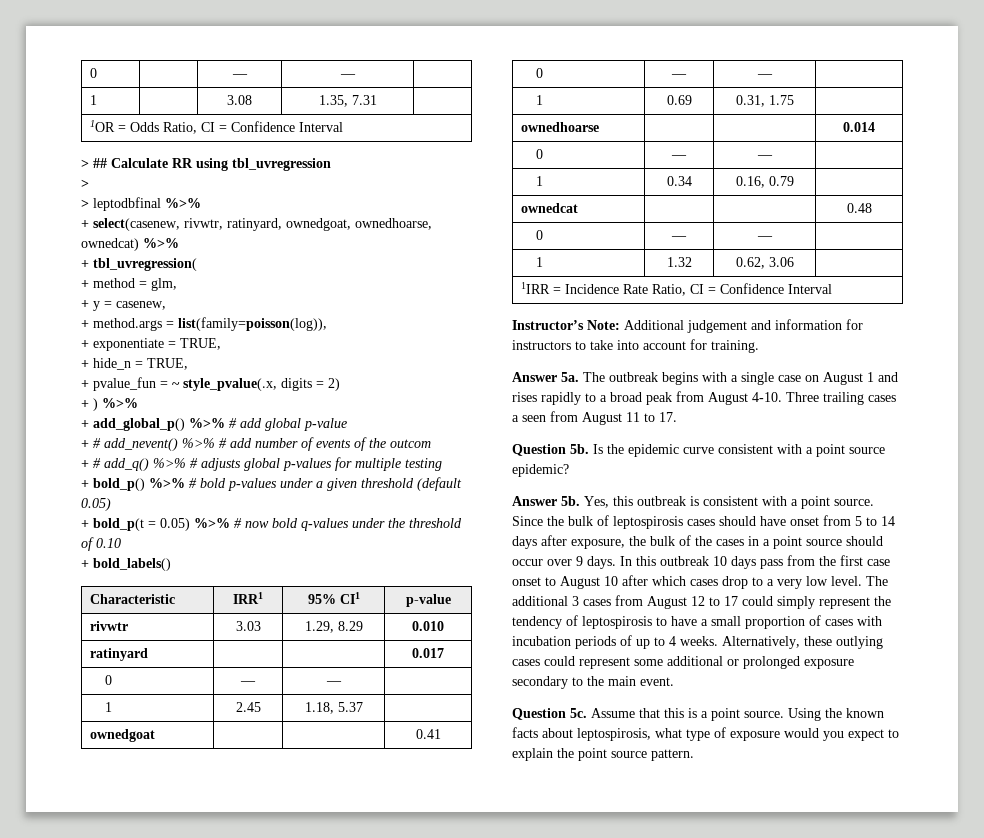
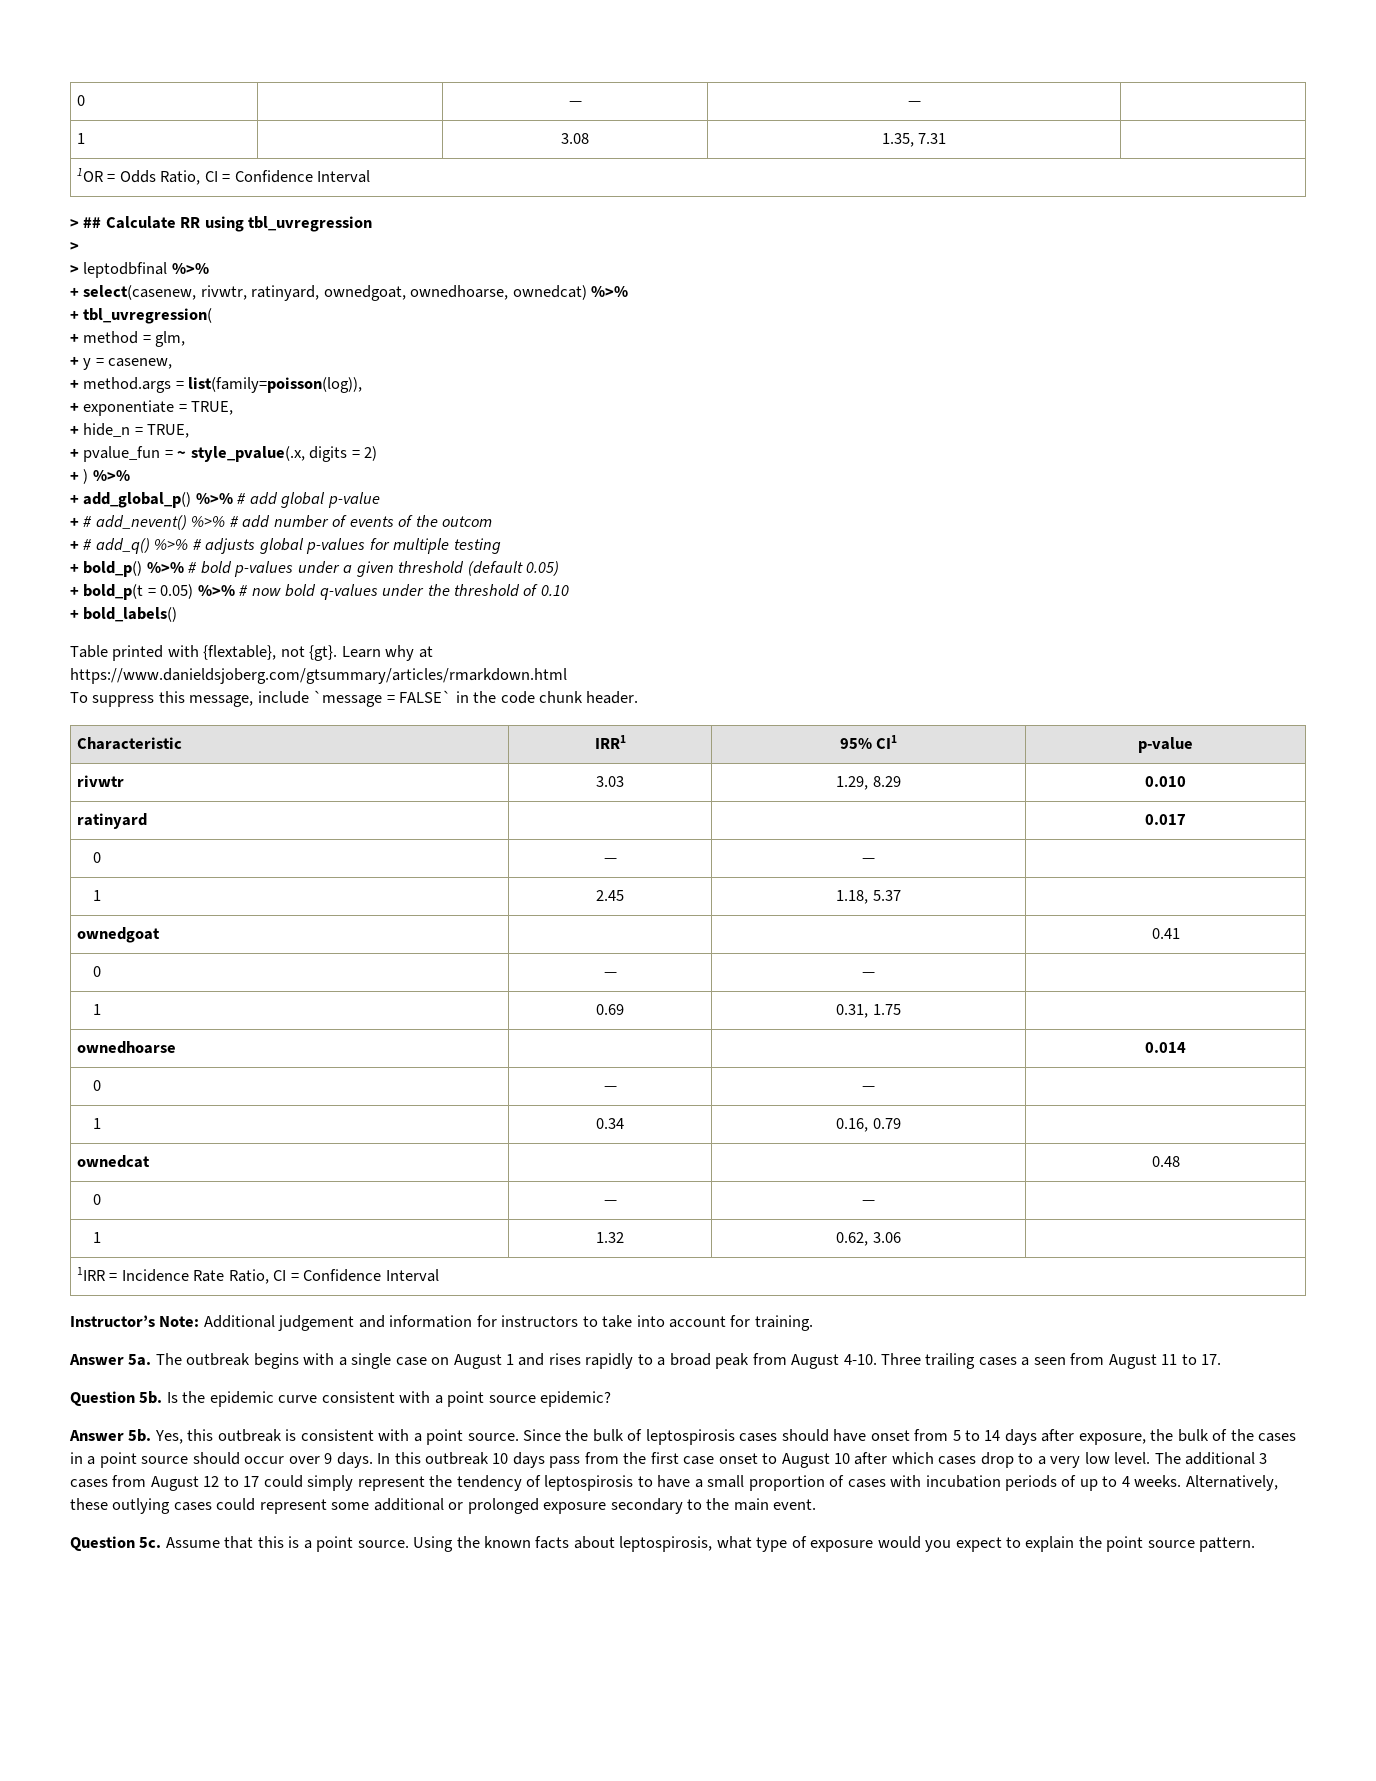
(171, 564) none -> [70,645,433,661] [70,668,567,684] [70,690,639,707] // Table printed with {flextable}, not {gt}. Learn why at // https://www.danieldsjoberg.com/gtsummary/articles/rmarkdown.html // To suppress this message, include `message = FALSE` in the code chunk header.

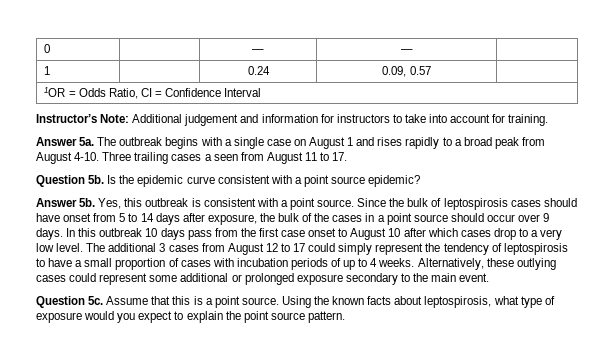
[561,133,589,144] [881,133,947,147] 3.08 | 1.35, 7.31 -> [247,66,270,75] [382,66,431,77] 0.24 | 0.09, 0.57
[70,216,373,232] [70,242,79,251] [70,262,209,278] [70,285,629,301] [70,308,213,324] [70,331,186,347] [70,356,173,370] [70,377,363,393] [70,400,234,416] [70,423,190,438] [70,446,378,462] [70,469,130,484] [70,492,380,508] [70,515,493,530] [70,538,501,554] [70,561,560,577] [70,584,569,600] [70,607,178,622] [70,645,433,661] [70,668,567,684] [70,690,639,707] [76,737,182,750] [594,735,626,749] [839,735,898,749] [1138,737,1193,753] [76,775,124,787] [596,776,625,787] [836,776,901,790] [1145,776,1186,787] [76,813,147,829] [1145,814,1186,825] [92,852,101,863] [603,858,617,863] [862,858,876,863] [92,890,101,901] [596,890,625,901] [836,890,901,904] [76,927,160,943] [1151,928,1180,939] [92,966,101,977] [603,972,617,977] [862,972,876,977] [92,1004,101,1015] [596,1004,625,1015] [836,1004,901,1018] [76,1041,176,1054] [1145,1042,1186,1053] [92,1080,101,1091] [603,1086,617,1091] [862,1086,876,1091] [92,1118,101,1129] [596,1118,625,1129] [836,1118,901,1132] [76,1155,150,1168] [1151,1156,1180,1167] [92,1194,101,1205] [603,1200,617,1205] [862,1200,876,1205] [92,1232,101,1243] [596,1232,625,1243] [836,1232,901,1246] [76,1267,439,1284] // > ## Calculate RR using tbl_uvregression // > // > leptodbfinal %>% // + select(casenew, rivwtr, ratinyard, ownedgoat, ownedhoarse, ownedcat) %>% // + tbl_uvregression( // + method = glm, // + y = casenew, // + method.args = list(family=poisson(log)), // + exponentiate = TRUE, // + hide_n = TRUE, // + pvalue_fun = ~ style_pvalue(.x, digits = 2) // + ) %>% // + add_global_p() %>% # add global p-value // + # add_nevent() %>% # add number of events of the outcom // + # add_q() %>% # adjusts global p-values for multiple testing // + bold_p() %>% # bold p-values under a given threshold (default 0.05) // + bold_p(t = 0.05) %>% # now bold q-values under the threshold of 0.10 // + bold_labels() // Table printed with {flextable}, not {gt}. Learn why at // https://www.danieldsjoberg.com/gtsummary/articles/rmarkdown.html // To suppress this message, include `message = FALSE` in the code chunk header. // Characteristic | IRR1 | 95% CI1 | p-value // rivwtr | 3.03 | 1.29, 8.29 | 0.010 // ratinyard | | | 0.017 // 0 | — | — | // 1 | 2.45 | 1.18, 5.37 | // ownedgoat | | | 0.41 // 0 | — | — | // 1 | 0.69 | 0.31, 1.75 | // ownedhoarse | | | 0.014 // 0 | — | — | // 1 | 0.34 | 0.16, 0.79 | // ownedcat | | | 0.48 // 0 | — | — | // 1 | 1.32 | 0.62, 3.06 | // 1IRR = Incidence Rate Ratio, CI = Confidence Interval -> (262, 92) none

